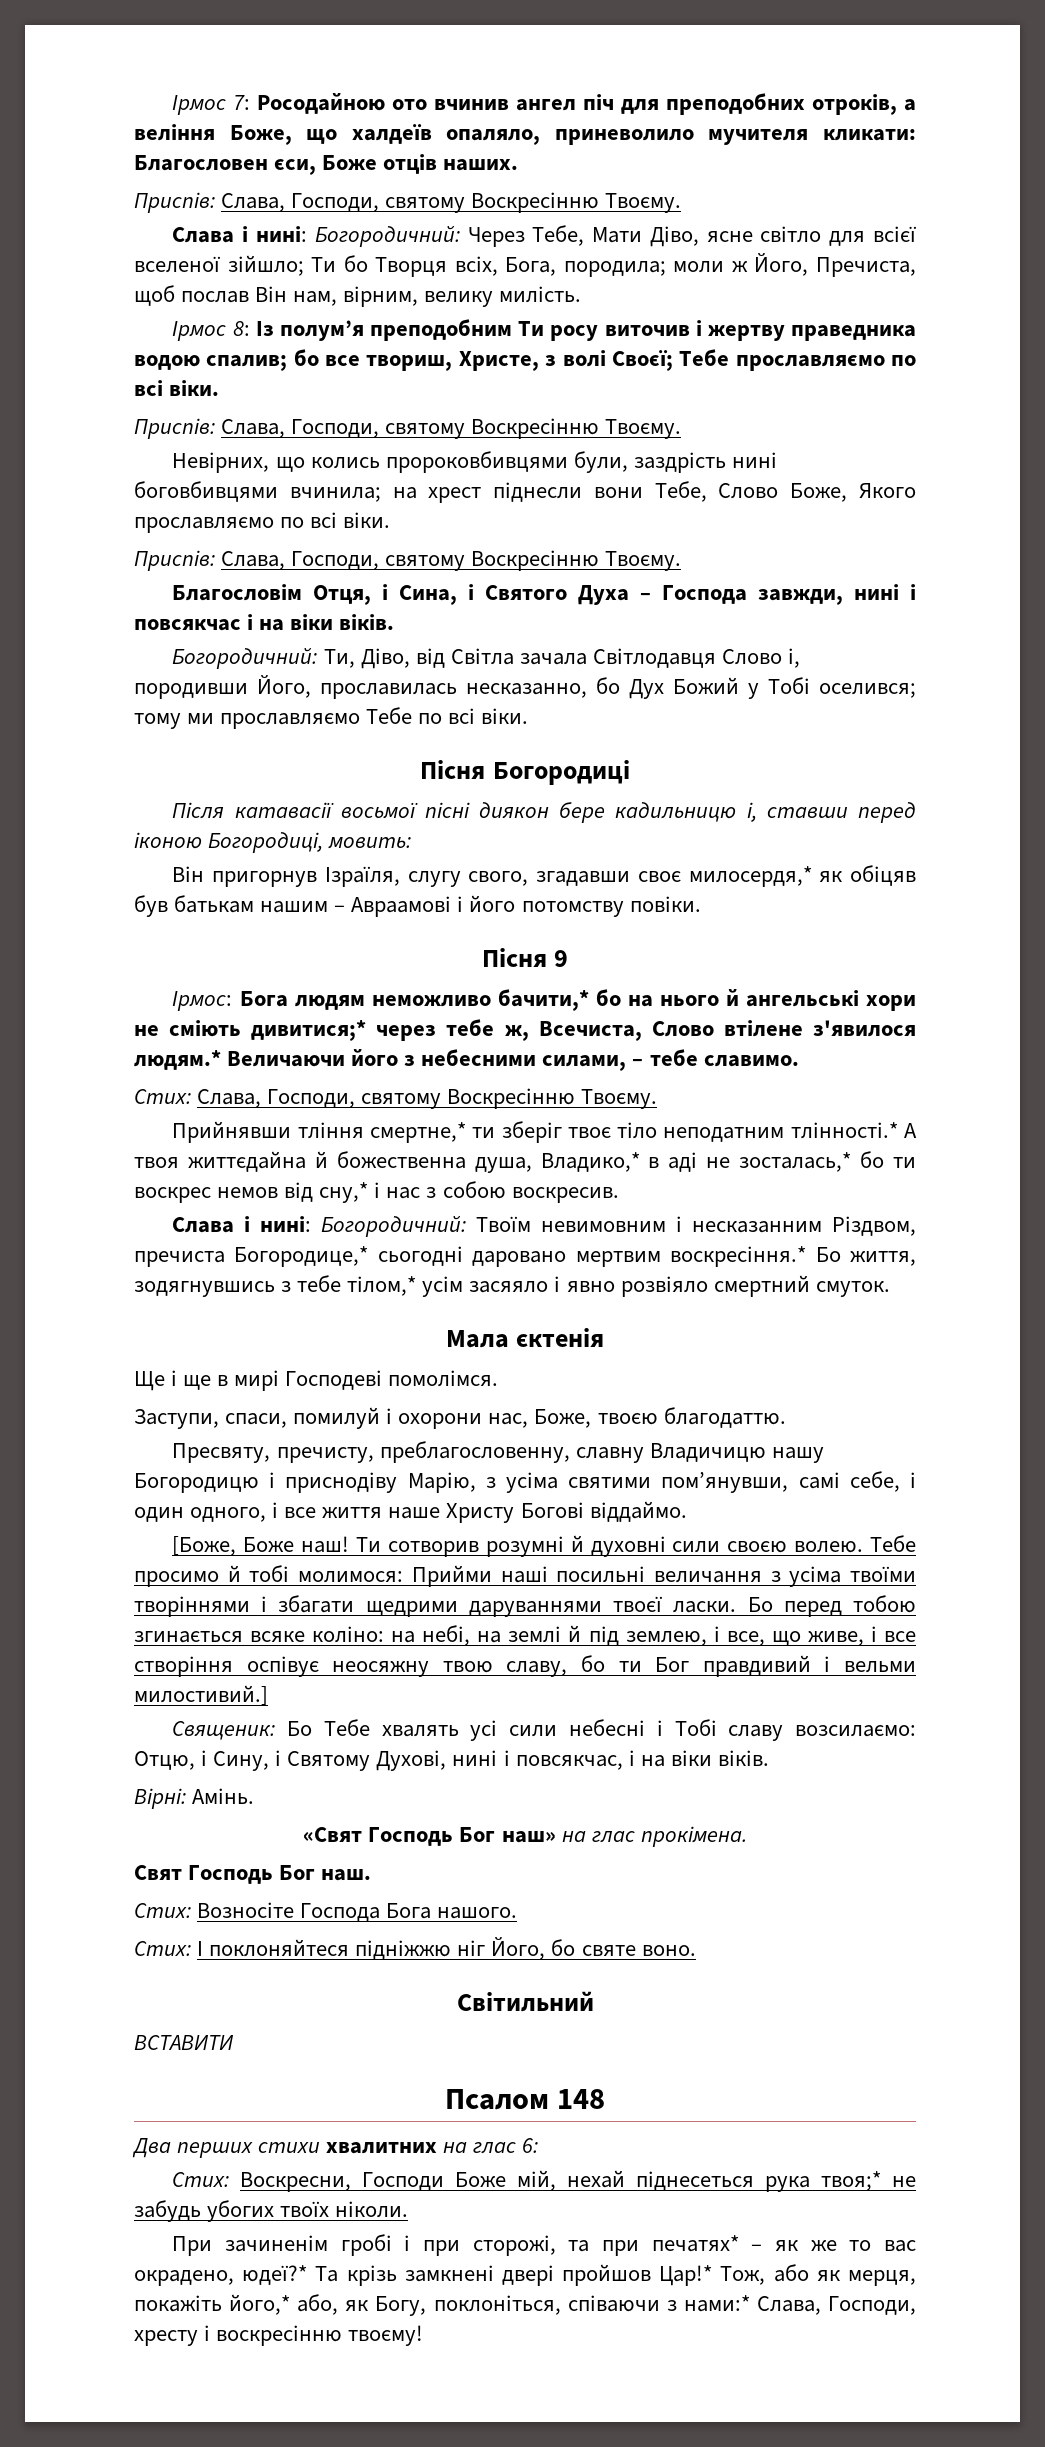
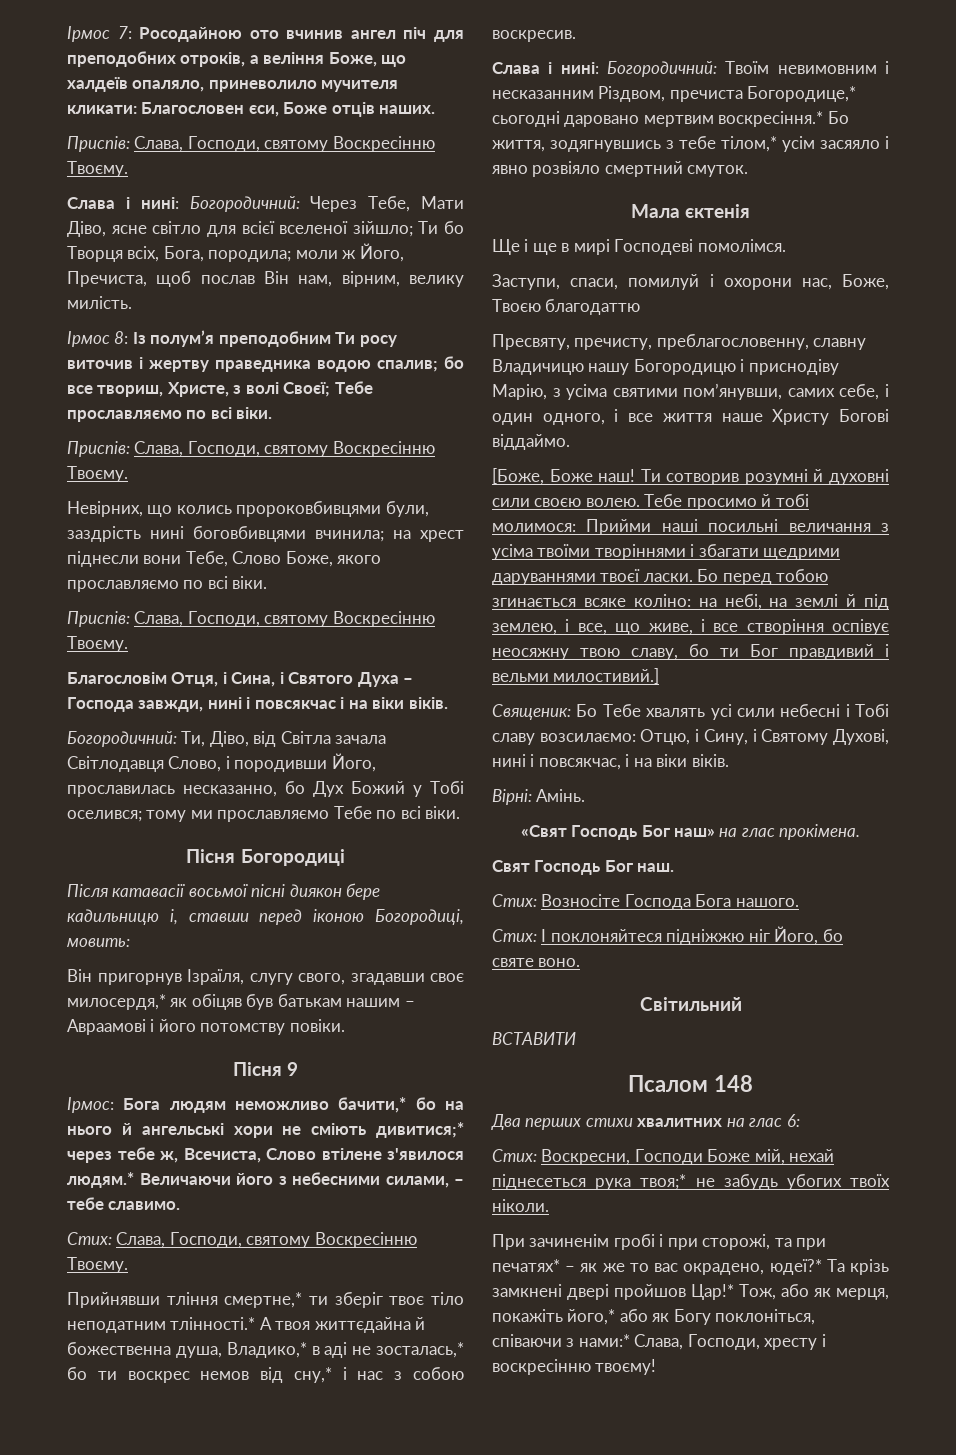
[859,483,916,498] Якого -> [337,555,382,564] якого
[721,648,801,668] Слово і, -> [168,756,230,772] Слово, і
[597,1407,786,1428] твоєю благодаттю. -> [492,299,641,315] Твоєю благодаттю
[798,1472,840,1489] самі -> [787,388,835,397] самих
[297,2294,427,2316] або, як Богу, -> [619,1309,711,1325] або як Богу

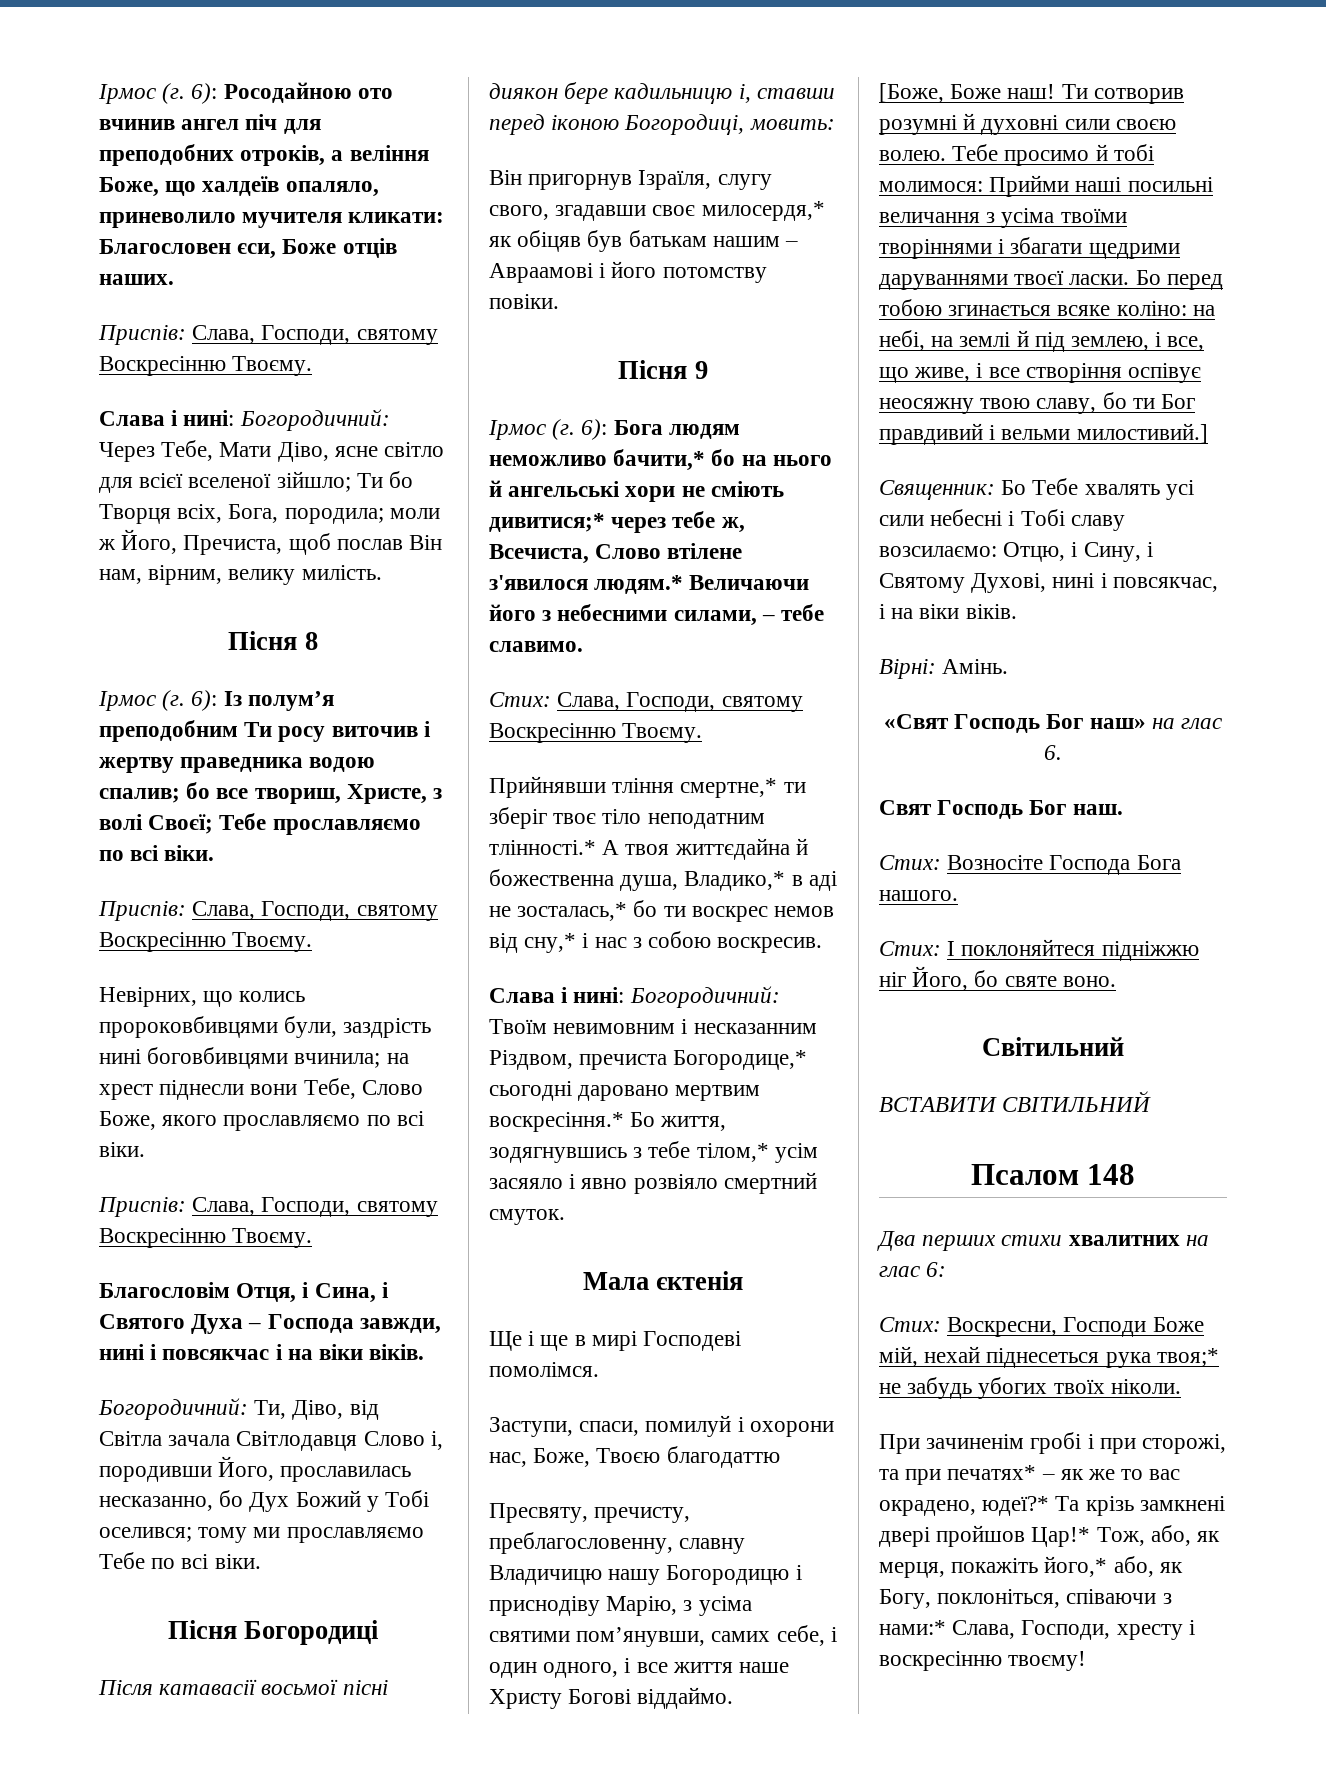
[67,26,132,42] Ірмос 7: -> [98,83,218,104] Ірмос (г. 6):
[67,331,129,347] // Ірмос 8: -> [228,631,318,650] [98,690,218,711] // Пісня 8 // Ірмос (г. 6):
[168,756,230,772] Слово, і -> [363,1431,443,1450] Слово і,
[67,1097,114,1113] Ірмос: -> [488,419,608,440] Ірмос (г. 6):
[492,704,571,720] Священик: -> [879,480,995,500] Священник:
[779,824,861,840] прокімена. -> [1044,745,1062,760] 6.
(576, 1038) none -> [1002,1091,1152,1112] СВІТИЛЬНИЙ
[781,1284,809,1297] або -> [1150,1525,1191,1546] або,
[619,1309,711,1325] або як Богу -> [1113,1556,1183,1577] [879,1589,931,1609] або, як Богу,

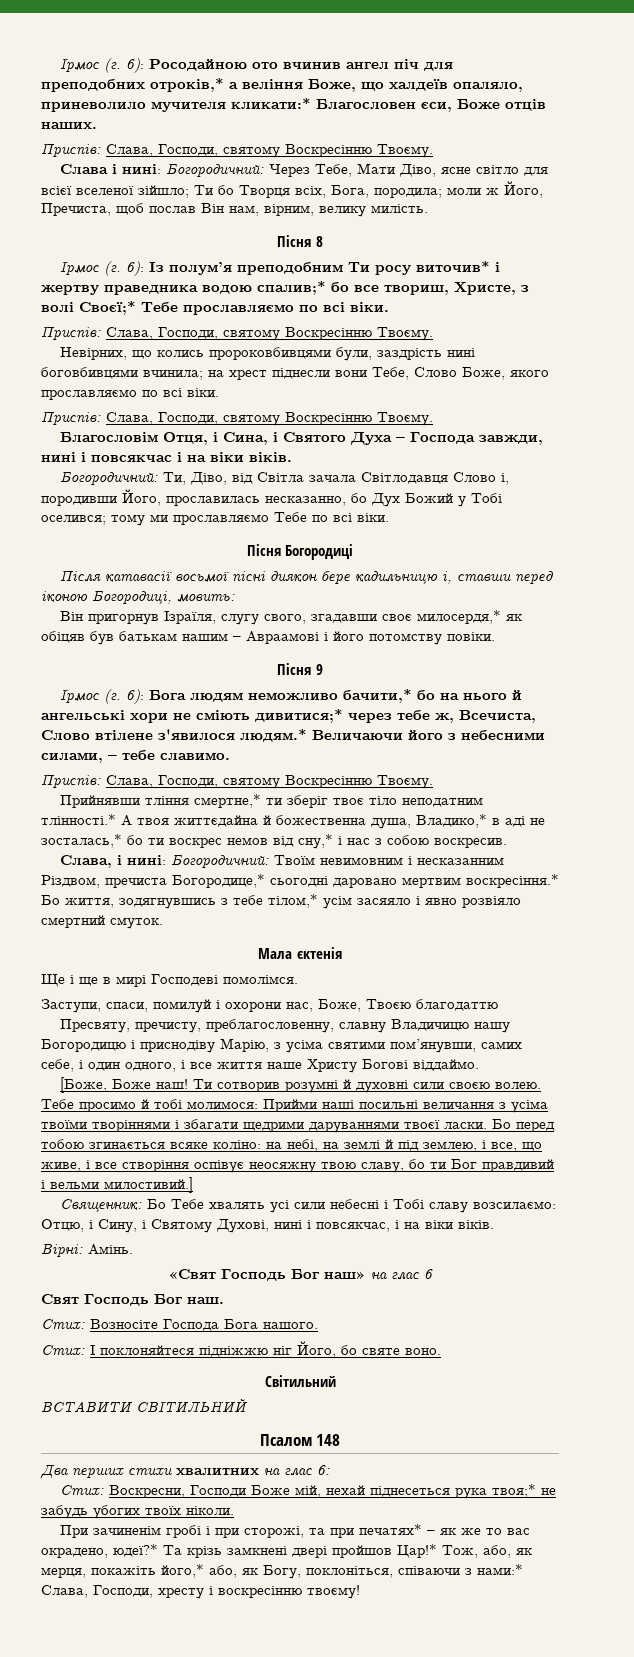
[240,145,326,166] отроків, -> [150,78,224,92] отроків,*
[348,212,445,223] кликати: -> [231,98,311,109] кликати:*
[331,726,418,737] виточив -> [416,261,491,272] виточив*
[99,788,180,803] спалив; -> [257,281,326,295] спалив;*
[148,814,214,834] Своєї; -> [79,301,136,315] Своєї;*
[489,692,551,707] Стих: -> [41,774,101,789] Приспів:
[489,988,555,1003] Слава -> [60,855,113,868] Слава,
[1044,745,1062,760] 6. -> [424,1269,433,1279] 6

